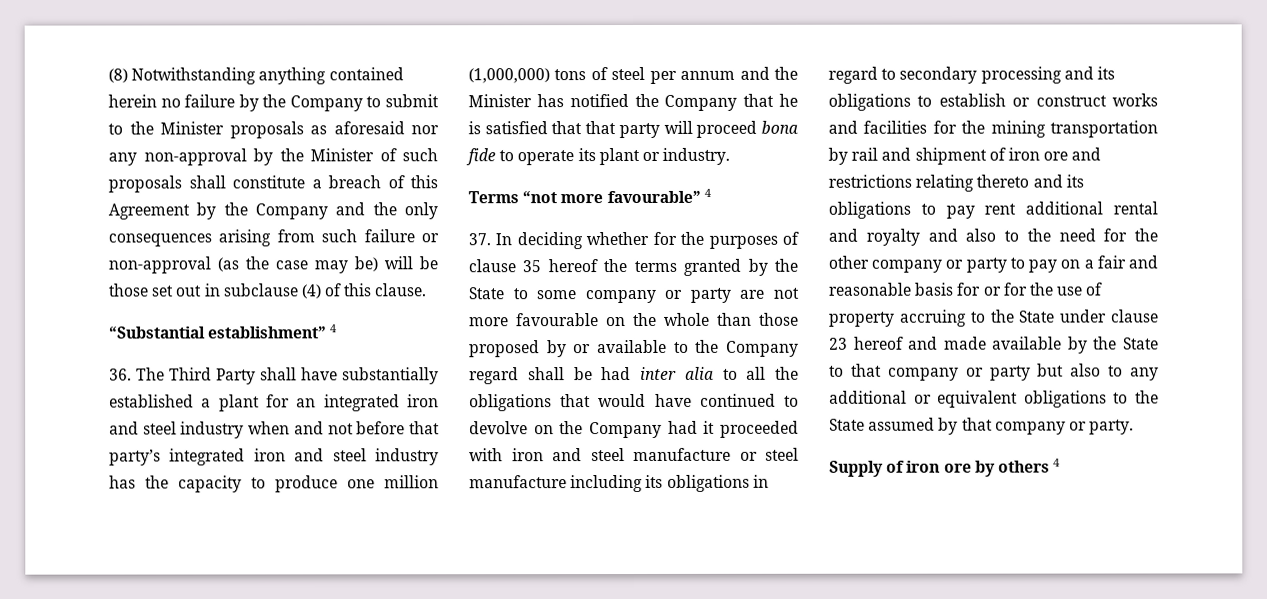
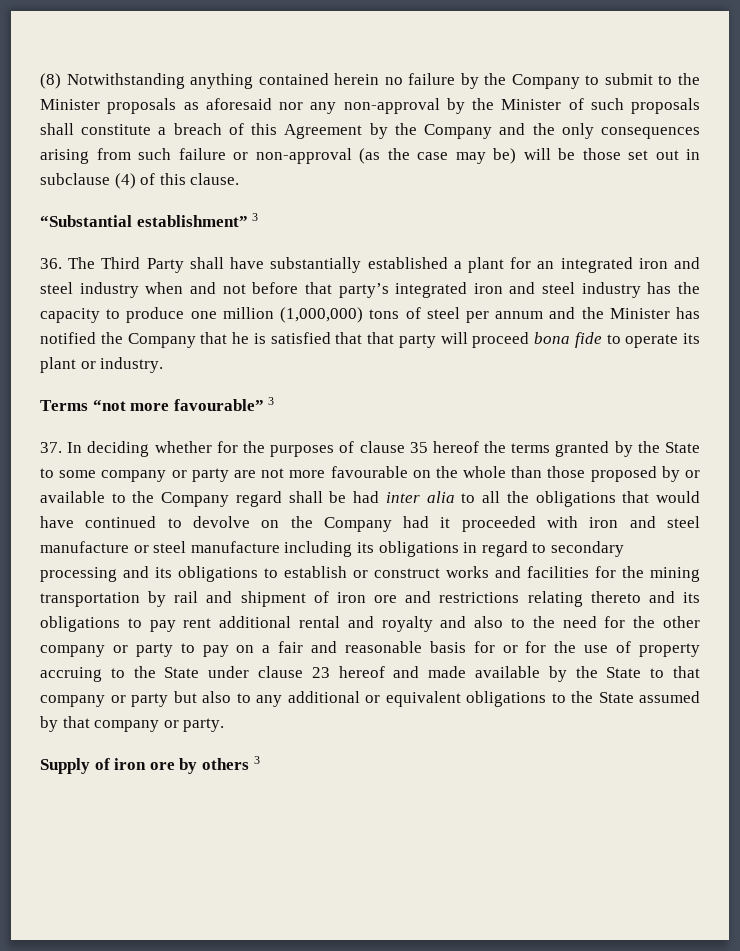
[330,324,338,333] 4 -> [252,213,259,221] 3
[703,188,711,197] 4 -> [268,397,275,405] 3
[1053,458,1061,467] 4 -> [253,756,260,764] 3

